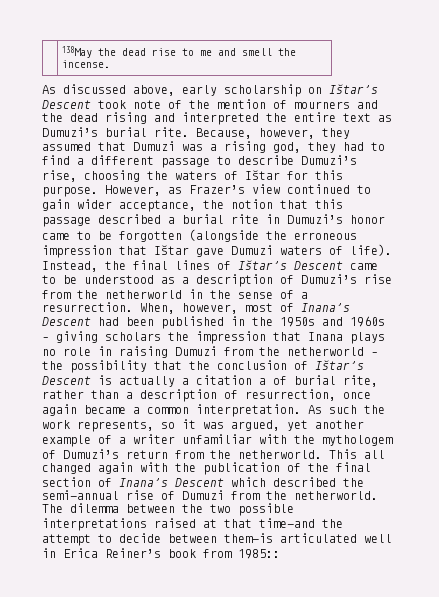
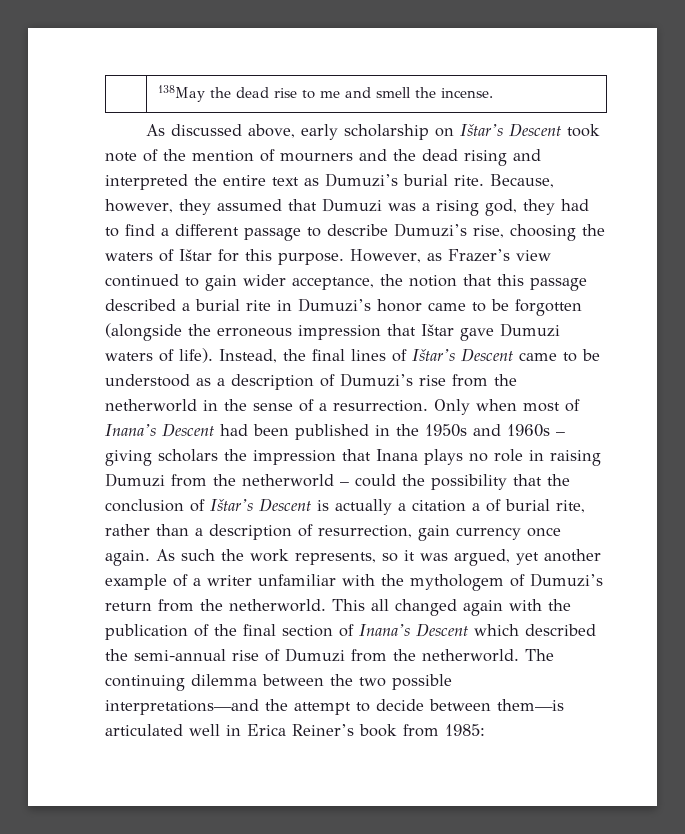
[140,303,238,314] When, however, -> [434,399,517,415] Only when
(378, 354) none -> [355,474,396,487] could
[343,392,371,399] [42,404,301,417] once again became a common interpretation. -> [418,525,561,541] [105,550,150,566] gain currency once again.
(63, 508) none -> [105,675,185,691] continuing
[42,518,315,531] interpretations raised at that time—and -> [105,699,259,715] interpretations—and
[238,549,280,559] 1985:: -> [445,724,485,736] 1985:

